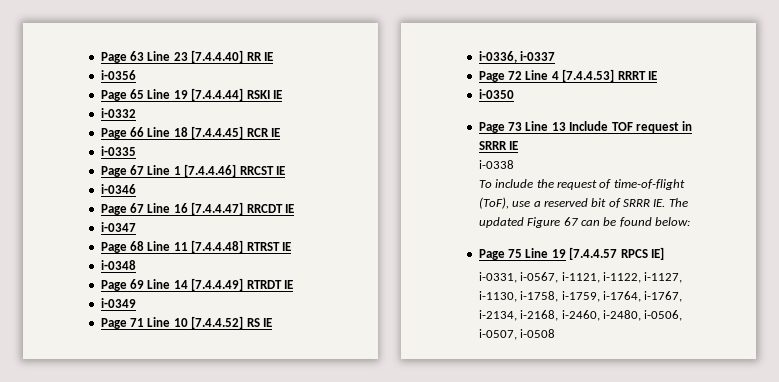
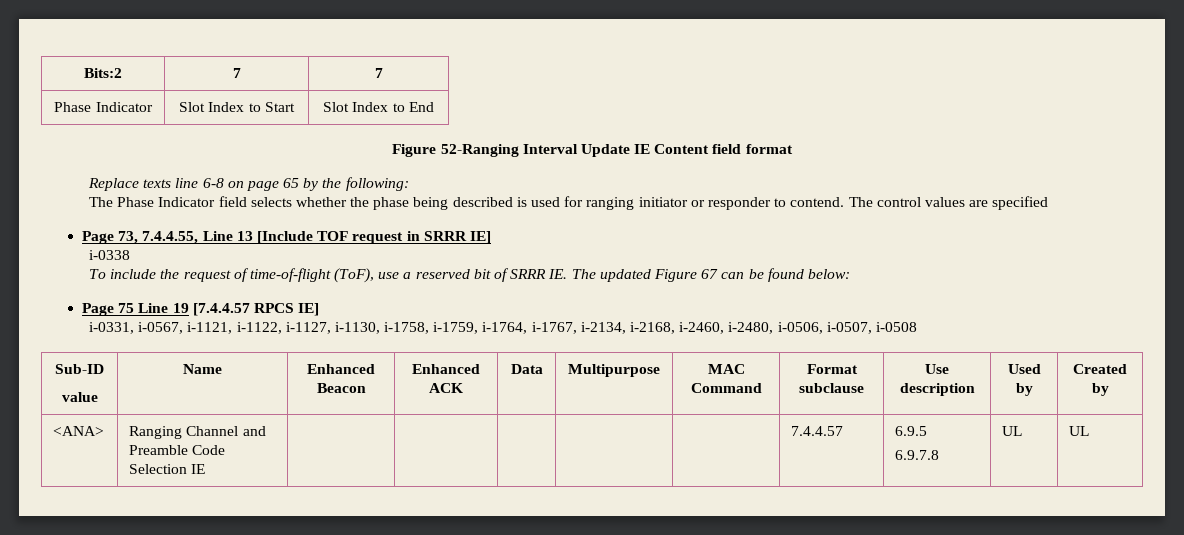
[100,50,273,63] [100,70,136,80] [100,88,282,101] [100,108,136,118] [100,126,280,139] [100,146,136,156] [100,164,285,177] [100,184,136,194] [100,202,294,215] [100,222,136,232] [100,240,291,253] [100,260,136,270] [100,278,293,291] [100,298,136,308] [100,316,272,329] [478,51,556,63] [478,69,657,82] [478,89,514,99] [478,122,523,133] Page 63 Line 23 [7.4.4.40] RR IE // i-0356 // Page 65 Line 19 [7.4.4.44] RSKI IE // i-0332 // Page 66 Line 18 [7.4.4.45] RCR IE // i-0335 // Page 67 Line 1 [7.4.4.46] RRCST IE // i-0346 // Page 67 Line 16 [7.4.4.47] RRCDT IE // i-0347 // Page 68 Line 11 [7.4.4.48] RTRST IE // i-0348 // Page 69 Line 14 [7.4.4.49] RTRDT IE // i-0349 // Page 71 Line 10 [7.4.4.52] RS IE // i-0336, i-0337 // Page 72 Line 4 [7.4.4.53] RRRT IE // i-0350 // Page 73 -> [84,68,122,78] [232,68,241,78] [374,68,383,78] [54,102,153,112] [179,102,295,112] [323,102,434,112] [392,144,793,157] [87,177,409,191] [88,196,1049,210] [82,231,199,244] Bits:2 | 7 | 7 // Phase Indicator | Slot Index to Start | Slot Index to End // Figure 52-Ranging Interval Update IE Content field format // Replace texts line 6-8 on page 65 by the following: // The Phase Indicator field selects whether the phase being described is used for ranging initiator or responder to contend. The control values are specified // Page 73, 7.4.4.55,
[569,121,609,131] Include -> [256,231,313,244] [Include
[509,141,519,150] IE -> [469,231,491,244] IE]
(556, 333) none -> [55,364,104,374] [61,392,98,402] [183,364,222,374] [307,364,375,374] [316,383,366,393] [412,364,480,374] [429,383,463,393] [510,364,543,374] [568,364,660,377] [707,364,745,374] [690,383,762,393] [806,364,858,374] [799,383,864,393] [925,364,949,374] [899,383,975,396] [1007,364,1041,374] [1015,383,1033,396] [1073,364,1127,374] [1091,383,1109,396] [53,426,105,436] [129,426,266,439] [129,445,226,455] [129,464,206,474] [791,426,844,436] [895,426,928,436] [895,450,940,460] [1002,426,1023,436] [1069,426,1090,436] // Sub-ID // value | Name | Enhanced Beacon | Enhanced ACK | Data | Multipurpose | MAC Command | Format subclause | Use description | Used by | Created by // <ANA> | Ranging Channel and Preamble Code Selection IE | | | | | | 7.4.4.57 | 6.9.5 // 6.9.7.8 | UL | UL

